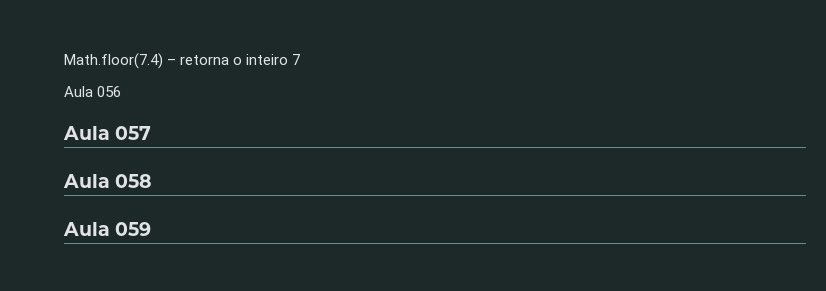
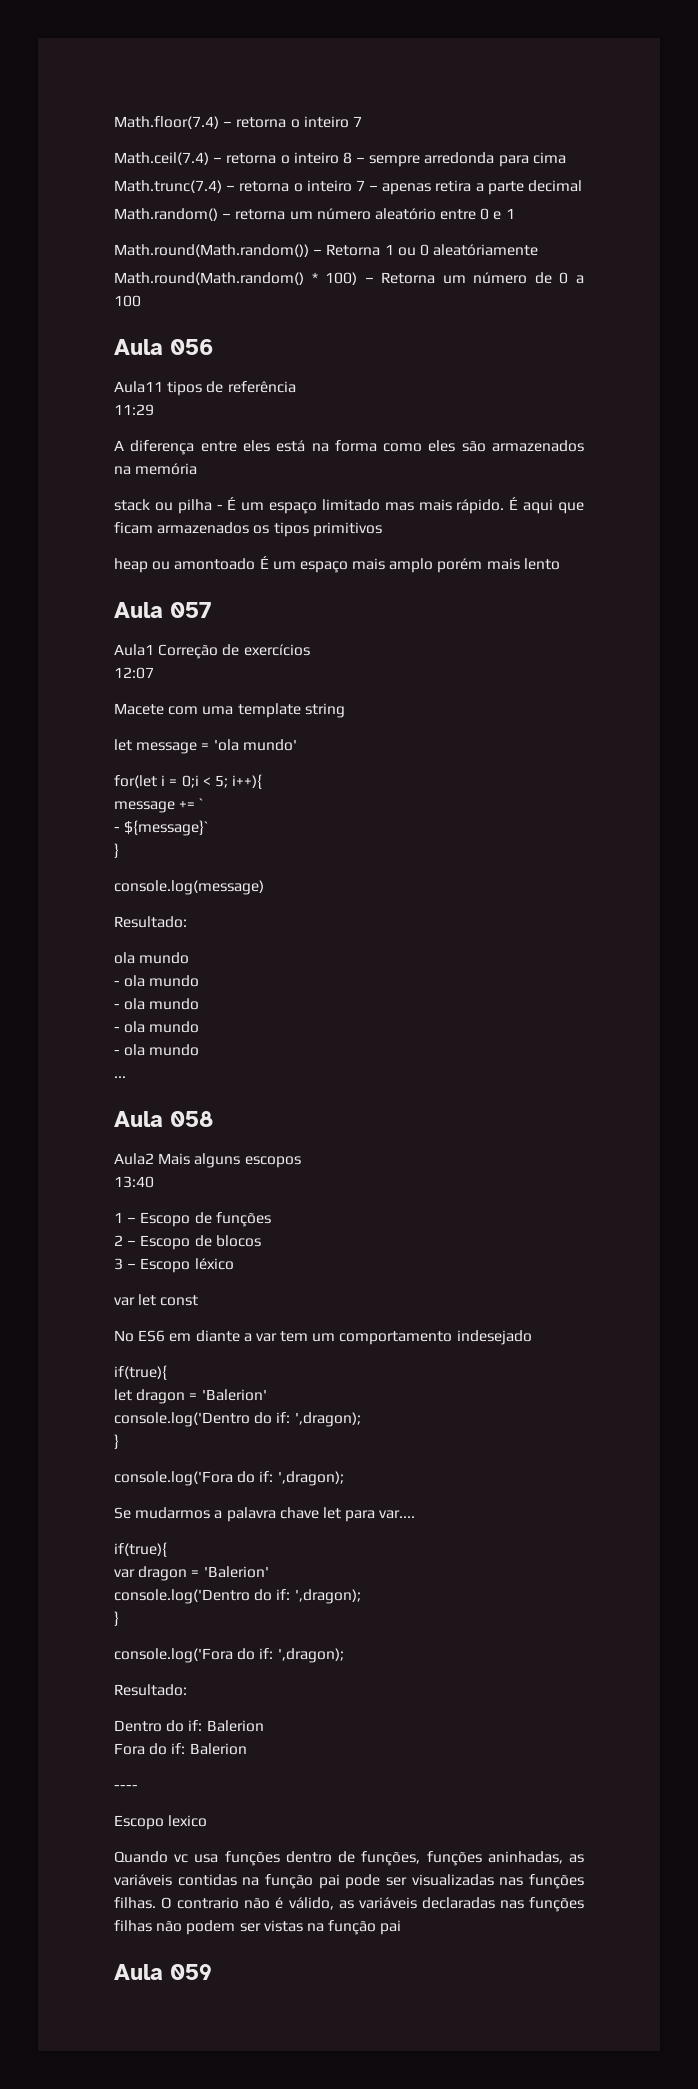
[64,86,122,97] [63,126,152,140] [63,174,153,188] Aula 056 // Aula 057 // Aula 058 -> [114,152,566,167] [114,180,583,195] [114,208,515,221] [114,244,539,257] [114,272,584,285] [114,295,141,307] [114,339,214,355] [114,381,296,396] [114,404,154,416] [114,440,585,455] [114,463,198,475] [114,497,585,514] [114,522,382,537] [114,556,560,573] [114,602,211,618] [114,644,310,659] [114,667,154,679] [114,703,345,718] [114,739,297,754] [114,774,263,789] [114,798,204,813] [114,820,209,836] [114,843,119,858] [114,880,264,895] [114,916,187,928] [114,952,190,964] [114,975,200,987] [114,998,200,1010] [114,1021,200,1033] [114,1044,200,1056] [114,1076,126,1078] [114,1111,213,1127] [114,1153,301,1168] [114,1176,154,1188] [114,1212,271,1227] [114,1235,261,1250] [114,1258,234,1273] [114,1294,199,1306] [114,1330,532,1345] [114,1365,167,1380] [114,1389,267,1404] [114,1412,361,1427] [114,1434,119,1449] [114,1471,344,1486] [114,1507,416,1522] [114,1542,167,1557] [114,1566,269,1581] [114,1589,361,1604] [114,1611,119,1626] [114,1648,344,1663] [114,1684,187,1696] [114,1720,264,1732] [114,1743,247,1755] [114,1785,138,1790] [114,1815,208,1830] [114,1851,584,1866] [114,1874,584,1889] [114,1897,584,1912] [114,1920,402,1935] Math.ceil(7.4) – retorna o inteiro 8 – sempre arredonda para cima // Math.trunc(7.4) – retorna o inteiro 7 – apenas retira a parte decimal // Math.random() – retorna um número aleatório entre 0 e 1 // Math.round(Math.random()) – Retorna 1 ou 0 aleatóriamente // Math.round(Math.random() * 100) – Retorna um número de 0 a 100 // Aula 056 // Aula11 tipos de referência // 11:29 // A diferença entre eles está na forma como eles são armazenados na memória // stack ou pilha - É um espaço limitado mas mais rápido. É aqui que ficam armazenados os tipos primitivos // heap ou amontoado É um espaço mais amplo porém mais lento // Aula 057 // Aula1 Correção de exercícios // 12:07 // Macete com uma template string // let message = 'ola mundo' // for(let i = 0;i < 5; i++){ // message += ` // - ${message}` // } // console.log(message) // Resultado: // ola mundo // - ola mundo // - ola mundo // - ola mundo // - ola mundo // ... // Aula 058 // Aula2 Mais alguns escopos // 13:40 // 1 – Escopo de funções // 2 – Escopo de blocos // 3 – Escopo léxico // var let const // No ES6 em diante a var tem um comportamento indesejado // if(true){ // let dragon = 'Balerion' // console.log('Dentro do if: ',dragon); // } // console.log('Fora do if: ',dragon); // Se mudarmos a palavra chave let para var.... // if(true){ // var dragon = 'Balerion' // console.log('Dentro do if: ',dragon); // } // console.log('Fora do if: ',dragon); // Resultado: // Dentro do if: Balerion // Fora do if: Balerion // ---- // Escopo lexico // Quando vc usa funções dentro de funções, funções aninhadas, as variáveis contidas na função pai pode ser visualizadas nas funções filhas. O contrario não é válido, as variáveis declaradas nas funções filhas não podem ser vistas na função pai

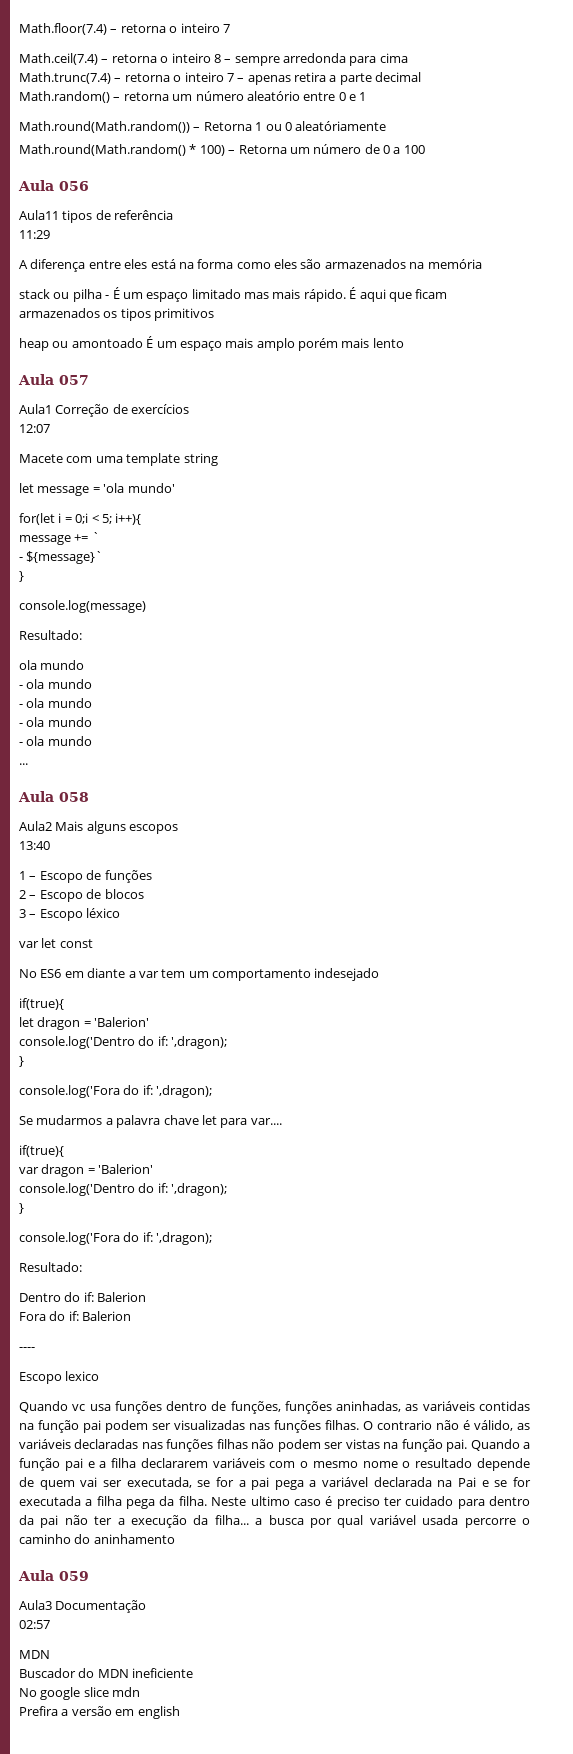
[345,1874,381,1889] pode -> [105,1420,148,1433] podem
[380,1920,402,1935] [114,1964,212,1980] pai // Aula 059 -> [446,1439,530,1452] [19,1458,530,1471] [19,1477,531,1490] [19,1496,530,1509] [19,1515,530,1528] [19,1534,175,1544] [18,1570,89,1581] [19,1600,147,1613] [19,1620,50,1629] [19,1650,50,1659] [19,1668,194,1678] [19,1687,141,1700] [19,1706,180,1719] pai. Quando a função pai e a filha declararem variáveis com o mesmo nome o resultado depende de quem vai ser executada, se for a pai pega a variável declarada na Pai e se for executada a filha pega da filha. Neste ultimo caso é preciso ter cuidado para dentro da pai não ter a execução da filha... a busca por qual variável usada percorre o caminho do aninhamento // Aula 059 // Aula3 Documentação // 02:57 // MDN // Buscador do MDN ineficiente // No google slice mdn // Prefira a versão em english

